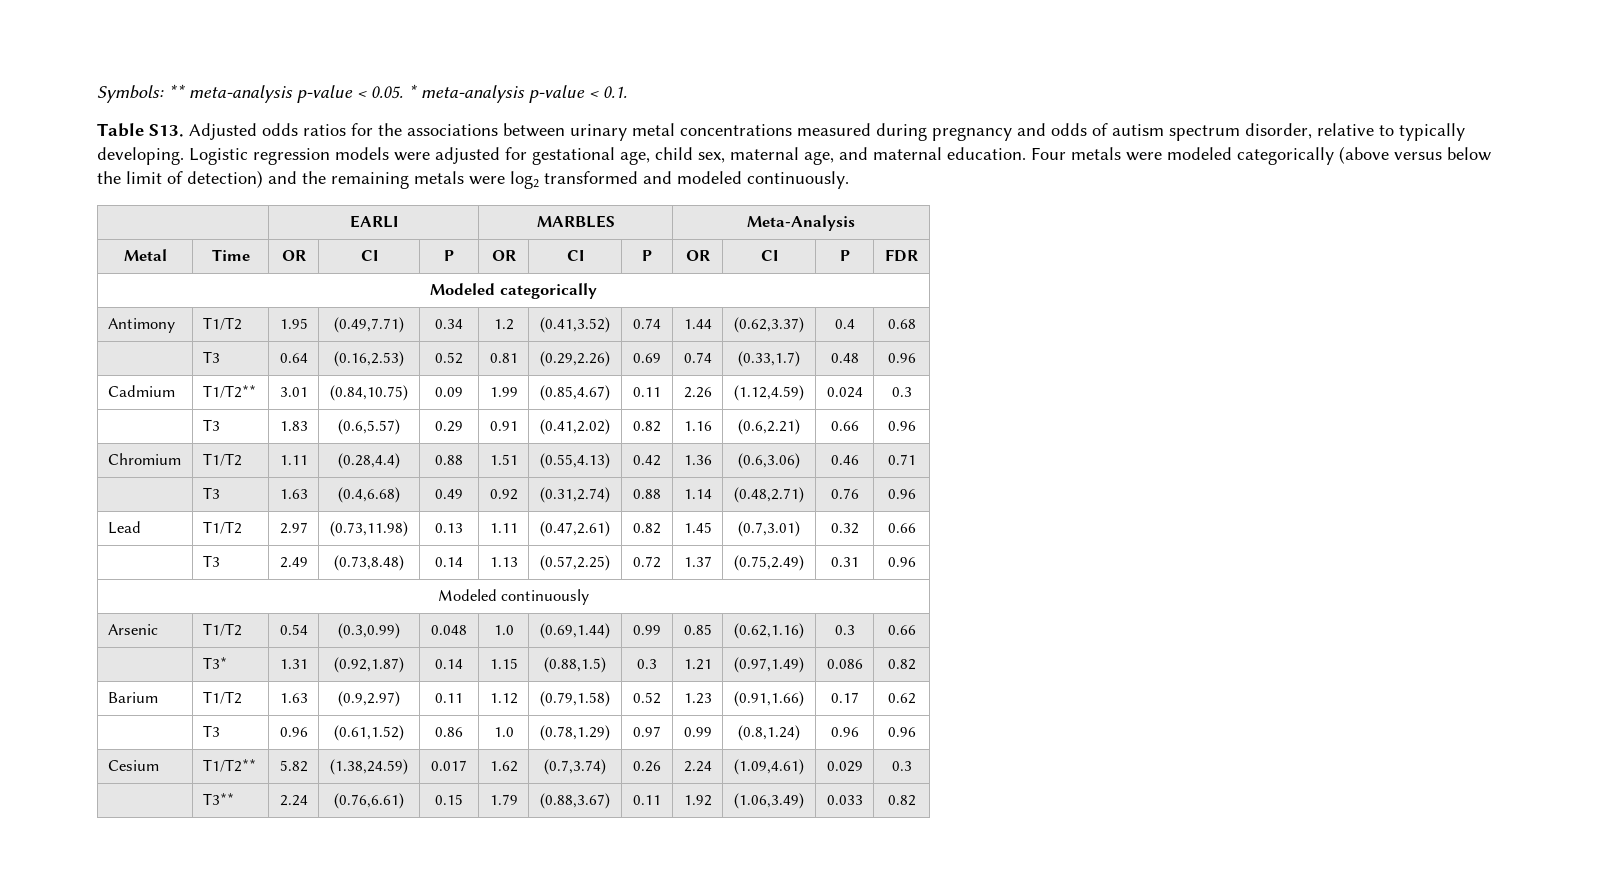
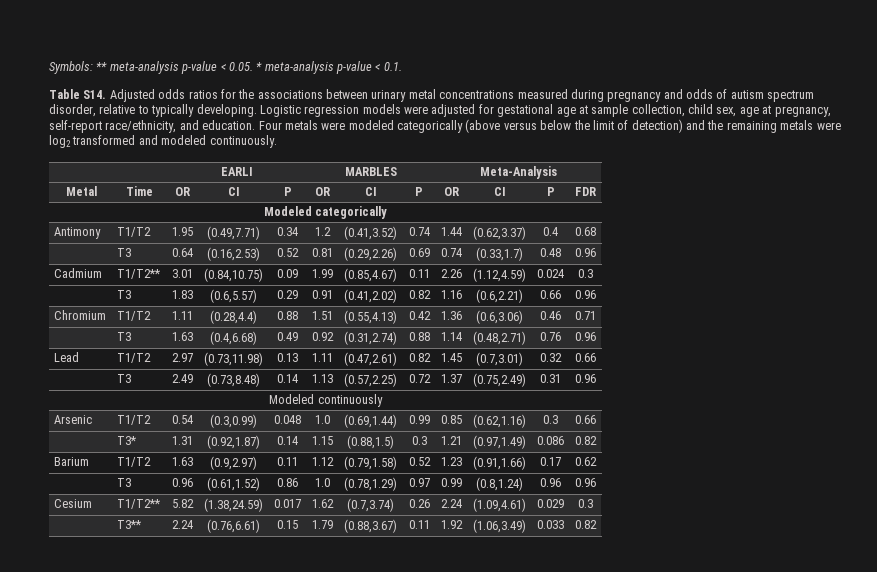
[149,124,184,137] S13. -> [83,90,107,99] S14.
[620,147,942,165] age, child sex, maternal age, and maternal -> [556,104,831,117] [49,120,199,133] age at sample collection, child sex, age at pregnancy, self-report race/ethnicity, and

